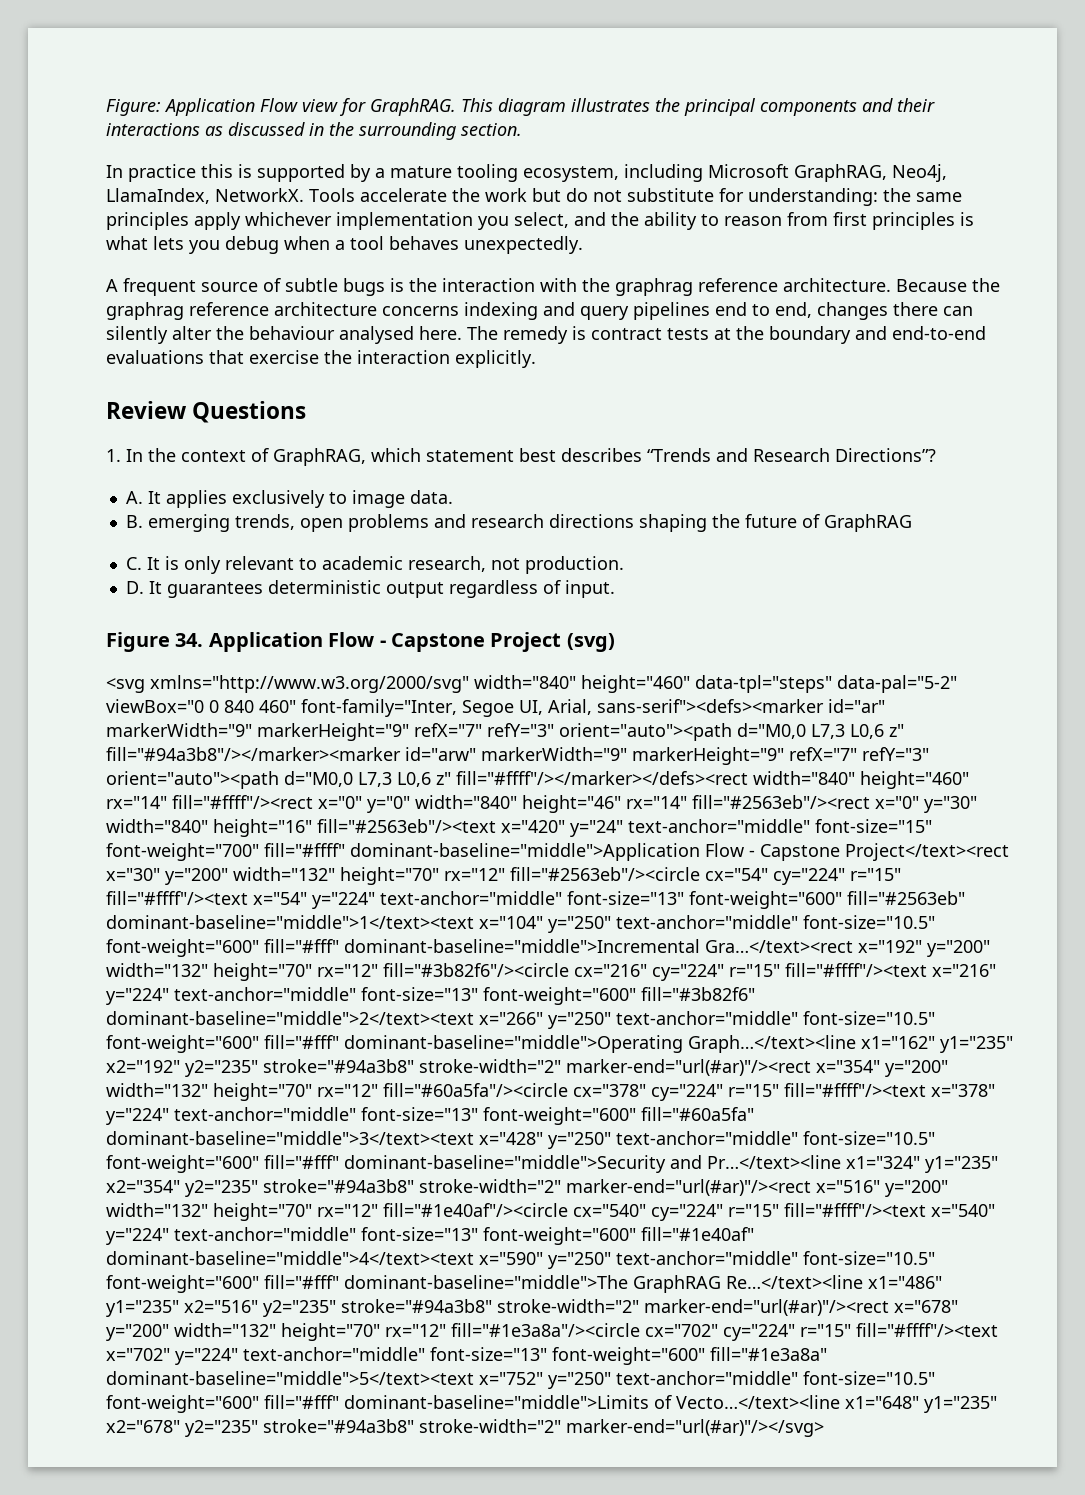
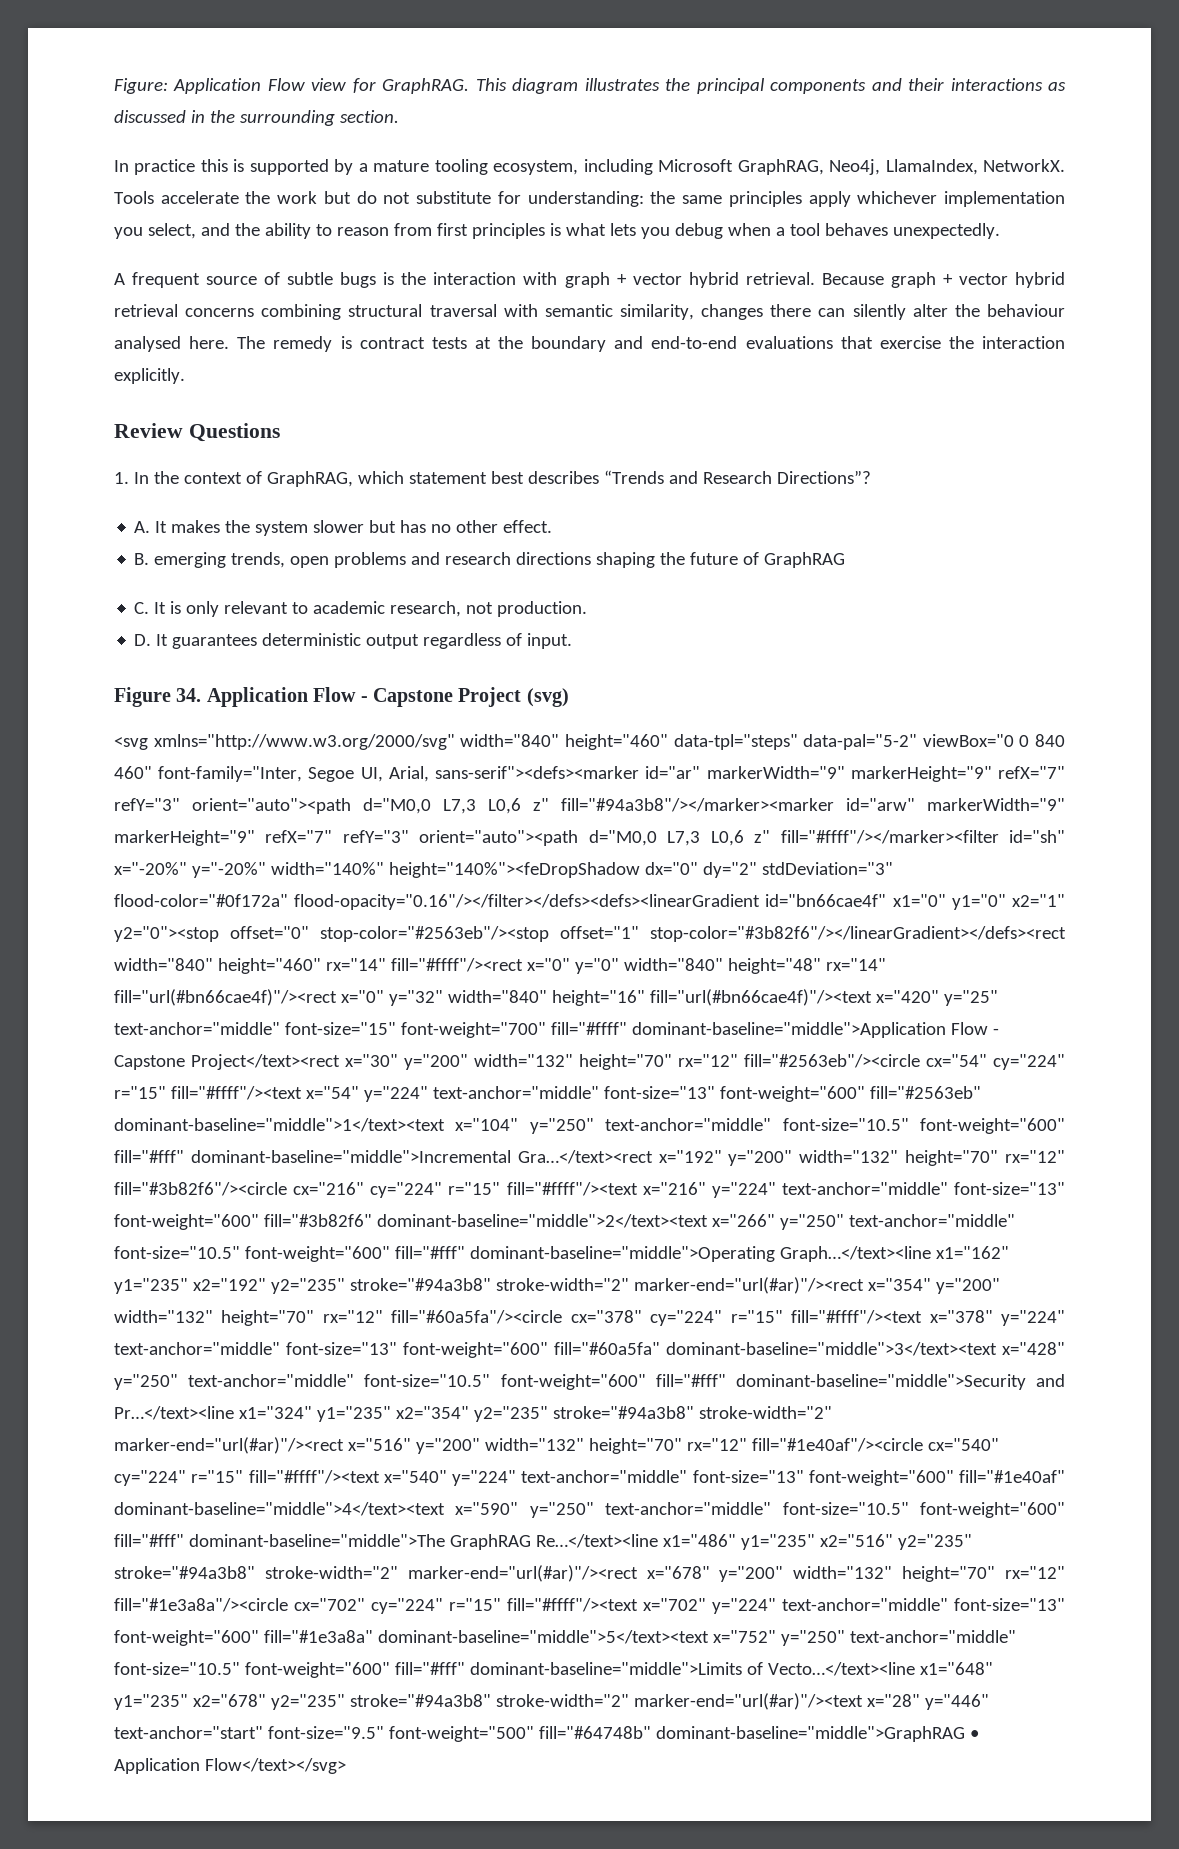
[582,278,1000,296] [106,302,812,320] the graphrag reference architecture. Because the graphrag reference architecture concerns indexing and query pipelines end to end, -> [564,272,1066,288] [114,304,694,320] graph + vector hybrid retrieval. Because graph + vector hybrid retrieval concerns combining structural traversal with semantic similarity,
[165,490,453,508] applies exclusively to image data. -> [171,520,553,536] makes the system slower but has no other effect.
[456,771,748,785] fill="#ffff"/></marker></defs><rect -> [780,830,1065,844] [114,862,893,878] [114,894,1066,910] [114,926,1066,942] fill="#ffff"/></marker><filter id="sh" x="-20%" y="-20%" width="140%" height="140%"><feDropShadow dx="0" dy="2" stdDeviation="3" flood-color="#0f172a" flood-opacity="0.16"/></filter></defs><defs><linearGradient id="bn66cae4f" x1="0" y1="0" x2="1" y2="0"><stop offset="0" stop-color="#2563eb"/><stop offset="1" stop-color="#3b82f6"/></linearGradient></defs><rect
[522,795,977,813] [106,819,623,837] height="46" rx="14" fill="#2563eb"/><rect x="0" y="30" width="840" height="16" fill="#2563eb"/><text x="420" y="24" -> [727,958,886,974] [114,989,998,1006] height="48" rx="14" fill="url(#bn66cae4f)"/><rect x="0" y="32" width="840" height="16" fill="url(#bn66cae4f)"/><text x="420" y="25"
[566,1419,824,1437] marker-end="url(#ar)"/></svg> -> [633,1693,989,1710] [114,1726,979,1742] [114,1758,346,1774] marker-end="url(#ar)"/><text x="28" y="446" text-anchor="start" font-size="9.5" font-weight="500" fill="#64748b" dominant-baseline="middle">GraphRAG • Application Flow</text></svg>

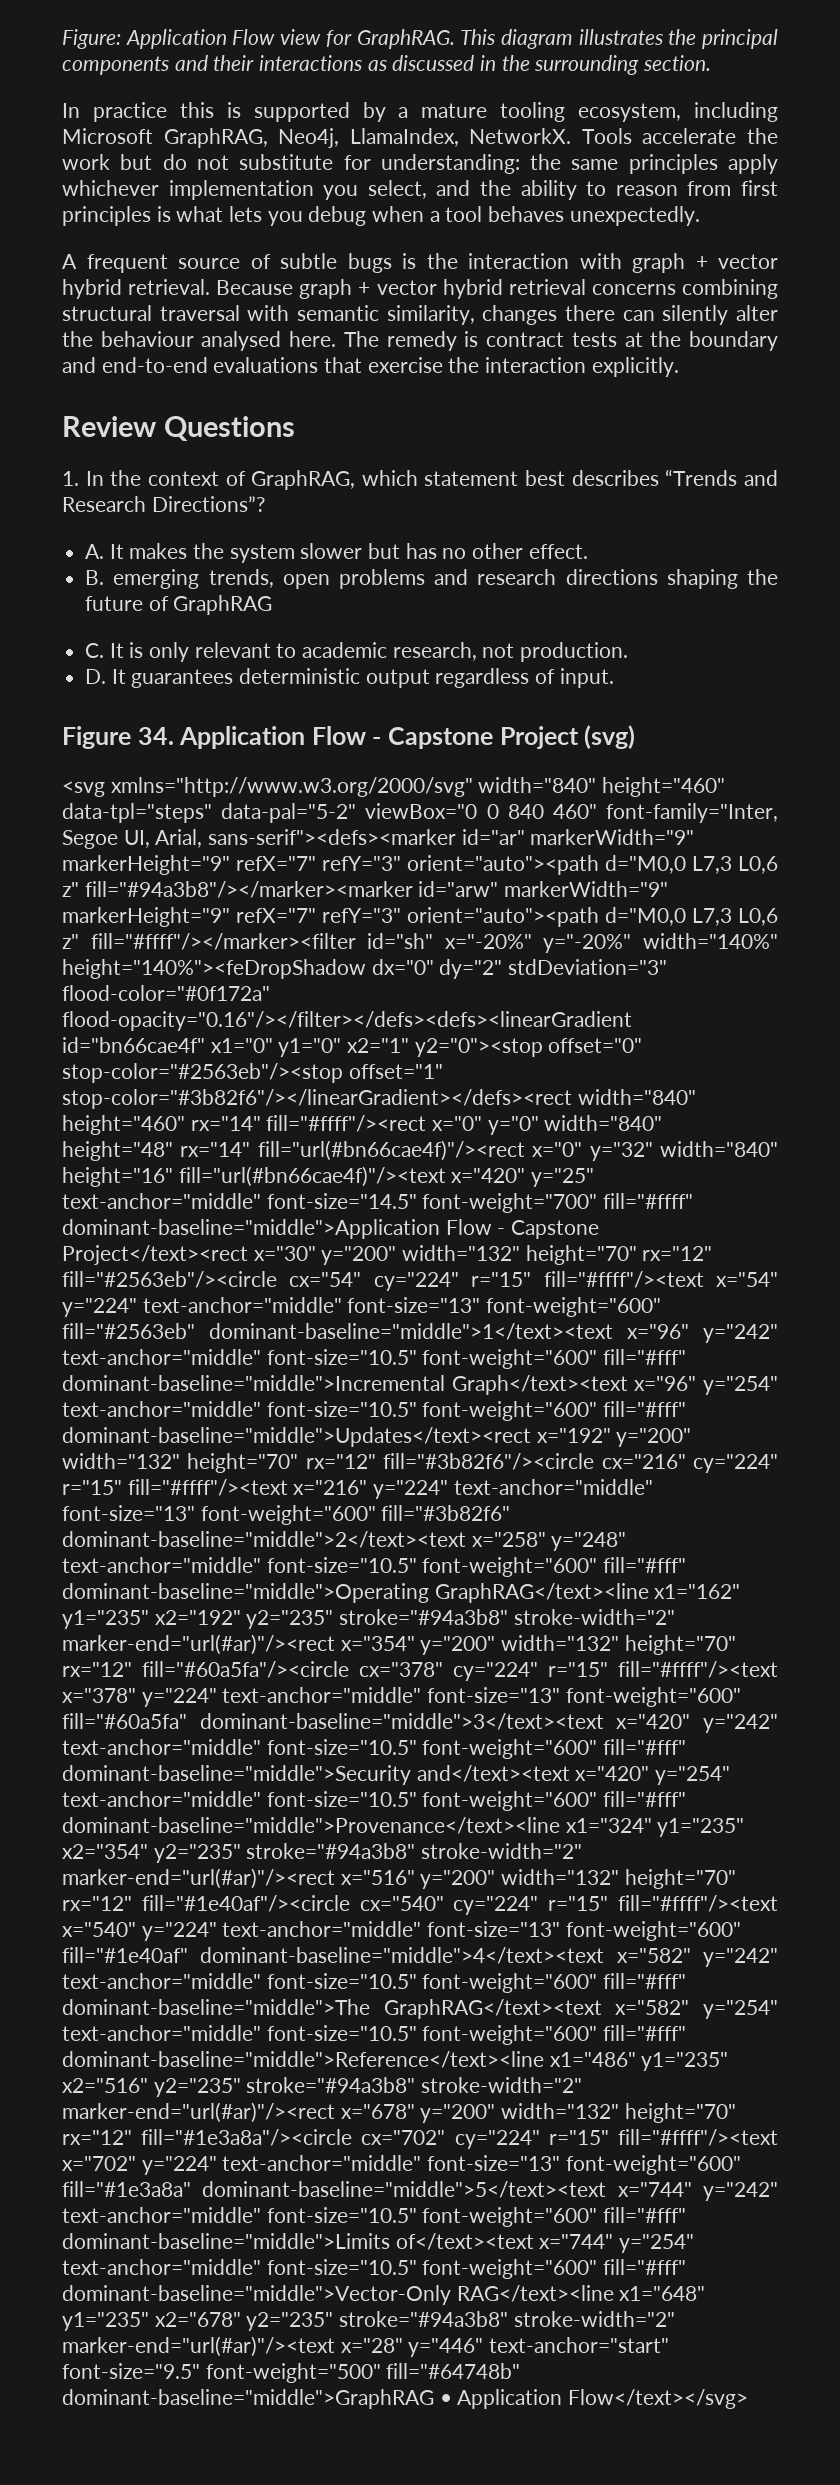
[284,1022,396,1035] font-size="15" -> [266,1193,417,1209] font-size="14.5"
[455,1118,594,1134] x="104" y="250" -> [627,1324,778,1343] x="96" y="242"
[517,1150,653,1164] Gra…</text><rect -> [451,1375,778,1395] [62,1401,687,1421] [62,1427,531,1447] Graph</text><text x="96" y="254" text-anchor="middle" font-size="10.5" font-weight="600" fill="#fff" dominant-baseline="middle">Updates</text><rect
[711,1214,844,1230] x="266" y="250" -> [471,1532,627,1551] x="258" y="248"
[779,1246,931,1262] Graph…</text><line -> [434,1583,649,1603] GraphRAG</text><line
[1002,1342,1065,1355] [114,1374,178,1390] x="428" y="250" -> [616,1714,778,1733] x="420" y="242"
[1036,1374,1065,1387] [114,1406,234,1420] and Pr…</text><line -> [416,1765,731,1785] [62,1791,687,1811] [62,1817,560,1834] and</text><text x="420" y="254" text-anchor="middle" font-size="10.5" font-weight="600" fill="#fff" dominant-baseline="middle">Provenance</text><line
[455,1502,594,1518] x="590" y="250" -> [616,1948,779,1967] x="582" y="242"
[449,1534,658,1550] GraphRAG Re…</text><line -> [383,1999,778,2019] [62,2025,687,2045] [62,2051,544,2068] GraphRAG</text><text x="582" y="254" text-anchor="middle" font-size="10.5" font-weight="600" fill="#fff" dominant-baseline="middle">Reference</text><line
[712,1630,845,1646] x="752" y="250" -> [617,2182,779,2201] x="744" y="242"
[746,1662,915,1676] of Vecto…</text><line -> [395,2233,695,2253] [62,2259,687,2279] [62,2285,614,2305] of</text><text x="744" y="254" text-anchor="middle" font-size="10.5" font-weight="600" fill="#fff" dominant-baseline="middle">Vector-Only RAG</text><line

